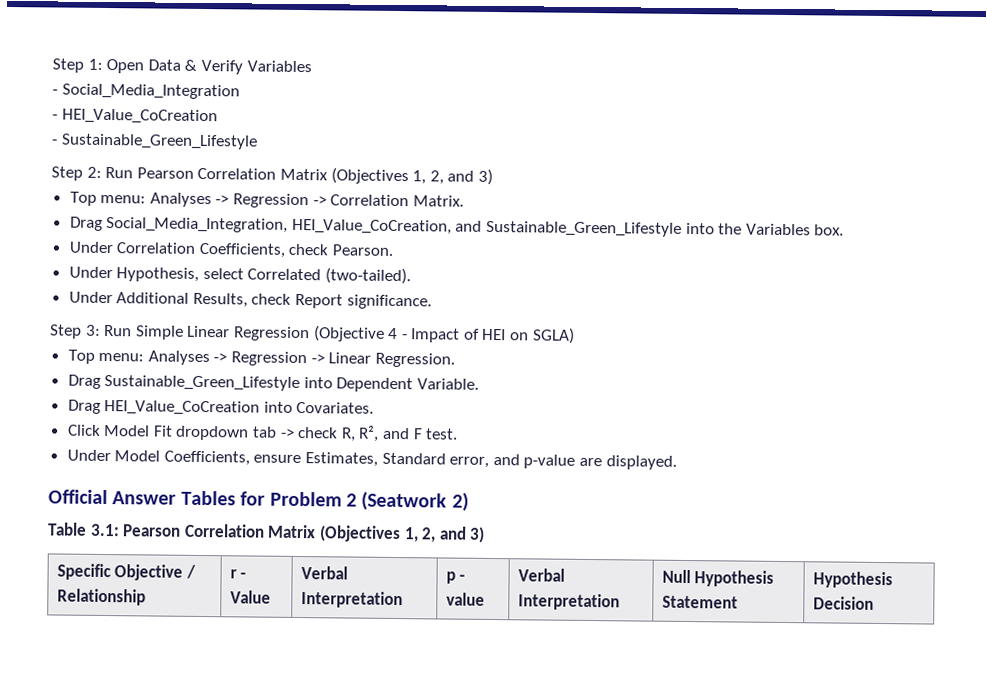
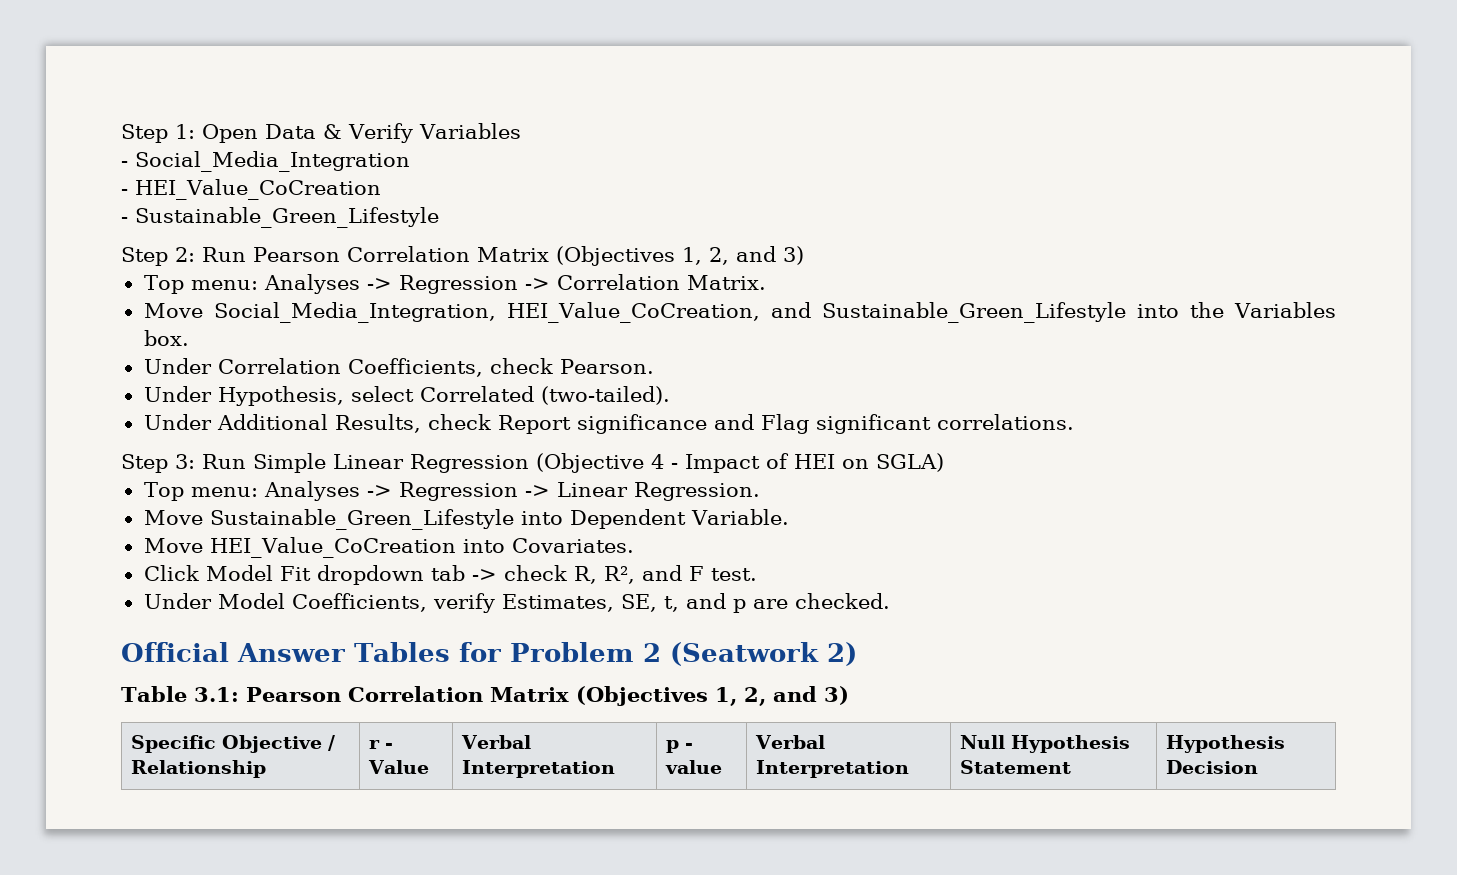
[69,216,103,231] Drag -> [143,303,203,318] Move
[346,294,432,310] significance. -> [576,414,1074,434] significance and Flag significant correlations.
[67,374,101,389] Drag -> [143,510,203,525] Move
[67,399,101,414] Drag -> [143,538,203,553] Move
[253,452,677,470] ensure Estimates, Standard error, and p-value are displayed. -> [432,593,890,613] verify Estimates, SE, t, and p are checked.

